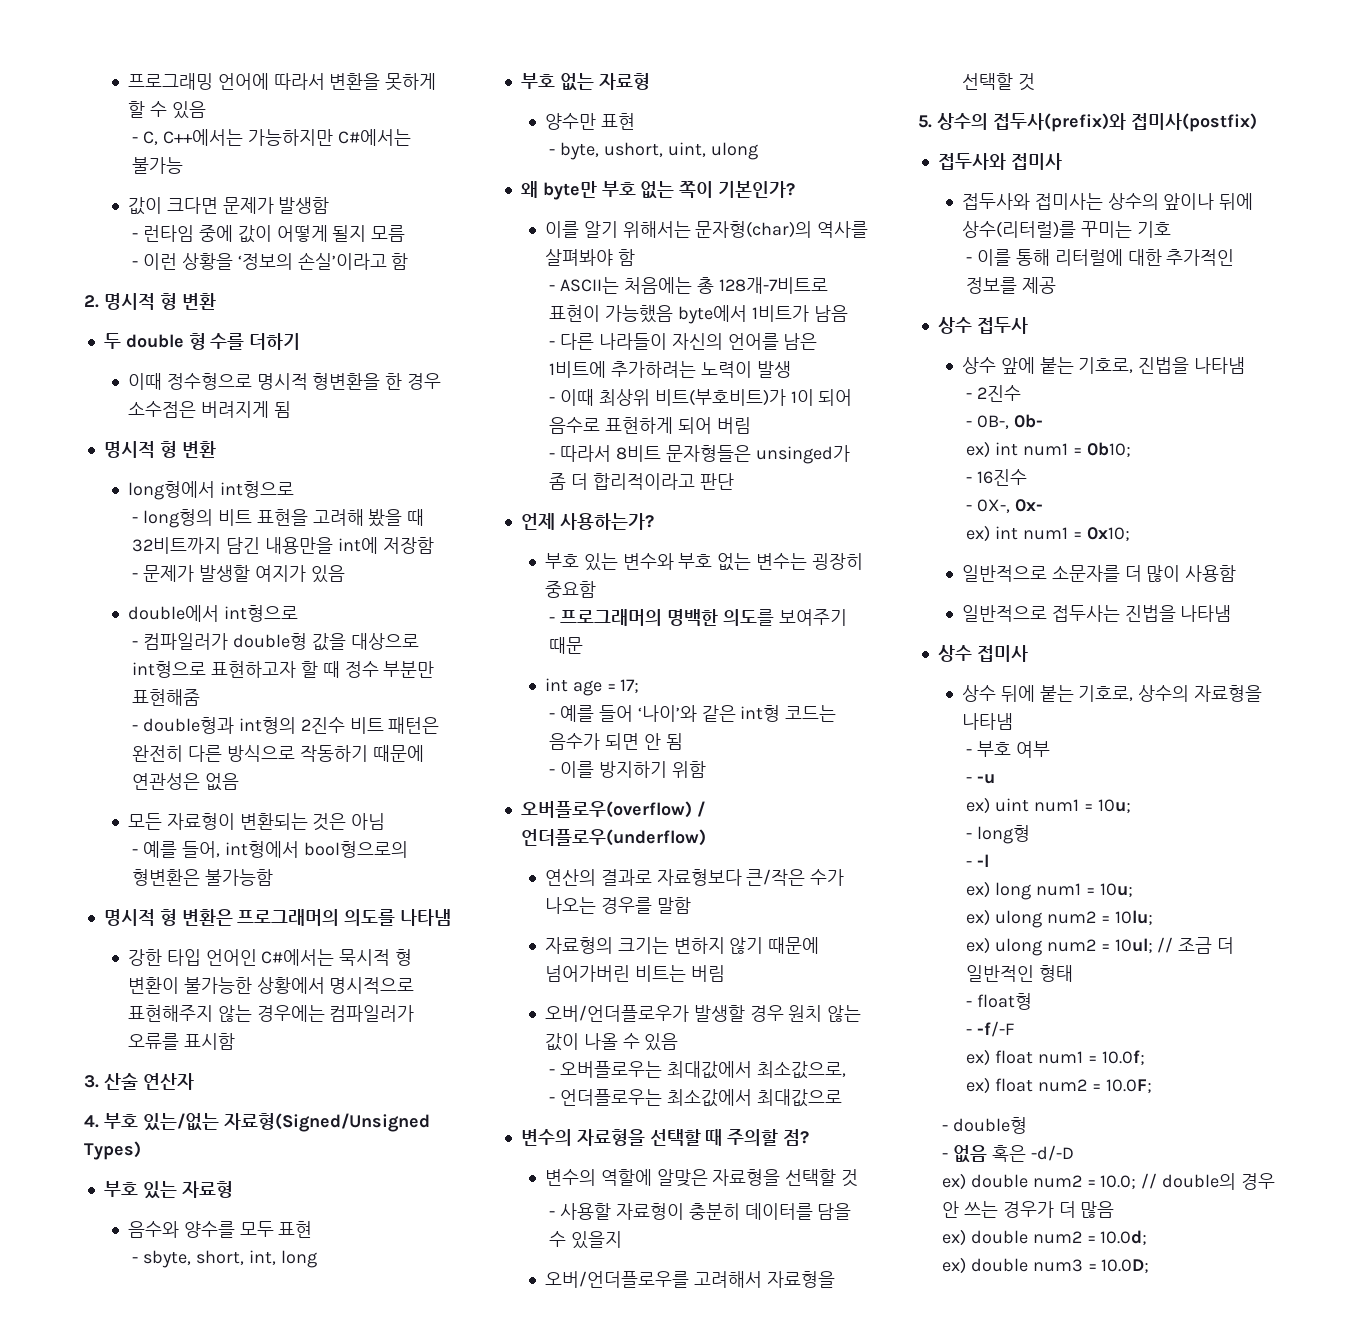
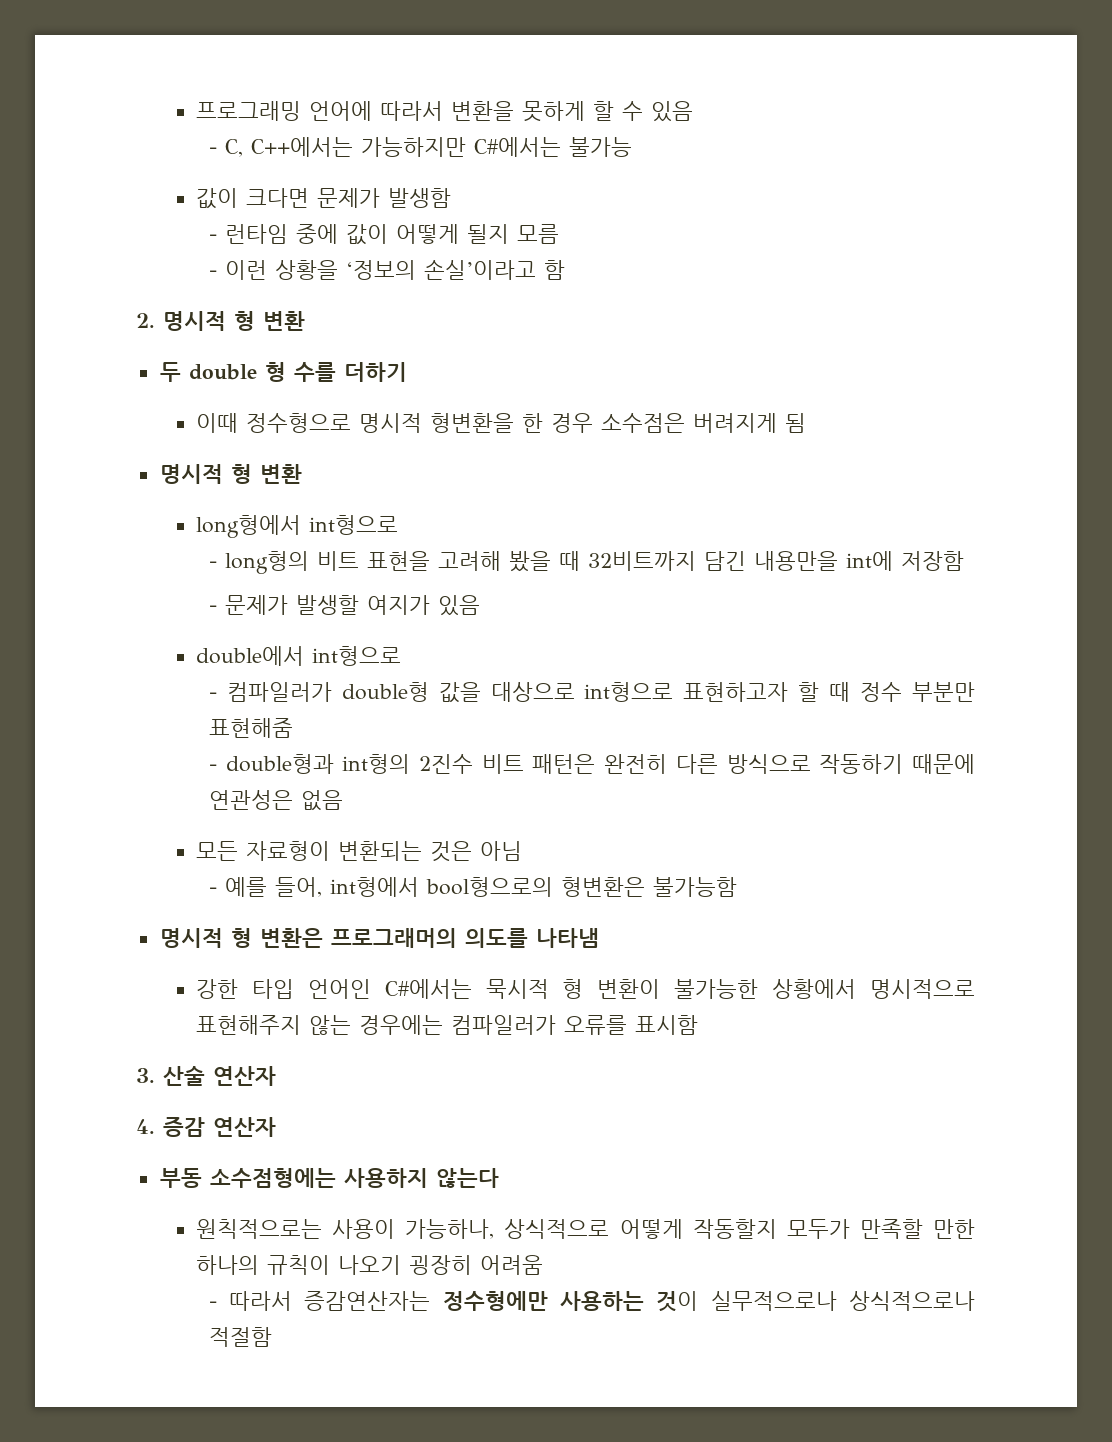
[103,1113,430,1132] [84,1141,141,1160] [103,1181,233,1199] [127,1221,313,1238] [132,1250,317,1268] [520,73,650,91] [544,113,635,130] [549,142,758,160] [520,181,796,200] [544,221,869,238] [544,249,635,266] [549,277,828,294] [549,305,848,324] [549,333,818,350] [549,361,791,378] [549,389,853,406] [549,417,751,434] [549,445,850,464] [549,473,734,490] [520,513,654,530] [544,553,863,571] [544,581,596,598] [549,609,847,626] [549,637,584,654] [544,678,640,696] [549,705,837,722] [549,733,683,750] [549,761,706,778] [520,801,705,818] [520,829,706,846] [544,869,845,886] [544,897,691,914] [544,937,820,954] [544,965,725,982] [544,1005,862,1022] [544,1033,679,1051] [549,1061,846,1079] [549,1089,842,1107] [520,1129,810,1146] [544,1169,859,1187] [549,1203,852,1220] [549,1231,622,1249] [544,1271,835,1288] [961,73,1035,91] [918,113,1257,132] [937,153,1062,170] [961,193,1254,210] [961,221,1171,238] [966,249,1235,266] [966,277,1056,294] [937,317,1028,334] [961,357,1246,374] [966,385,1021,402] [966,414,1043,429] [966,441,1131,458] [966,469,1027,486] [966,499,1043,513] [966,525,1130,542] [961,565,1237,582] [961,605,1232,622] [937,645,1028,662] [961,685,1263,702] [961,713,1013,730] [966,741,1050,758] [966,774,995,784] [966,797,1131,814] [966,825,1030,844] [966,854,989,867] [966,881,1133,900] [966,909,1153,928] [966,937,1235,956] [966,965,1073,982] [966,993,1032,1010] [966,1021,1014,1037] [966,1049,1145,1066] [966,1077,1152,1094] [942,1117,1027,1134] [942,1145,1074,1163] [942,1173,1276,1190] [942,1201,1115,1218] [942,1229,1148,1246] [942,1257,1150,1274] 부호 있는/없는 자료형(Signed/Unsigned Types) // 부호 있는 자료형 // 음수와 양수를 모두 표현 // - sbyte, short, int, long // 부호 없는 자료형 // 양수만 표현 // - byte, ushort, uint, ulong // 왜 byte만 부호 없는 쪽이 기본인가? // 이를 알기 위해서는 문자형(char)의 역사를 살펴봐야 함 // - ASCII는 처음에는 총 128개-7비트로 표현이 가능했음 byte에서 1비트가 남음 // - 다른 나라들이 자신의 언어를 남은 1비트에 추가하려는 노력이 발생 // - 이때 최상위 비트(부호비트)가 1이 되어 음수로 표현하게 되어 버림 // - 따라서 8비트 문자형들은 unsinged가 좀 더 합리적이라고 판단 // 언제 사용하는가? // 부호 있는 변수와 부호 없는 변수는 굉장히 중요함 // - 프로그래머의 명백한 의도를 보여주기 때문 // int age = 17; // - 예를 들어 ‘나이’와 같은 int형 코드는 음수가 되면 안 됨 // - 이를 방지하기 위함 // 오버플로우(overflow) / 언더플로우(underflow) // 연산의 결과로 자료형보다 큰/작은 수가 나오는 경우를 말함 // 자료형의 크기는 변하지 않기 때문에 넘어가버린 비트는 버림 // 오버/언더플로우가 발생할 경우 원치 않는 값이 나올 수 있음 // - 오버플로우는 최대값에서 최소값으로, // - 언더플로우는 최소값에서 최대값으로 // 변수의 자료형을 선택할 때 주의할 점? // 변수의 역할에 알맞은 자료형을 선택할 것 // - 사용할 자료형이 충분히 데이터를 담을 수 있을지 // 오버/언더플로우를 고려해서 자료형을 선택할 것 // 5. 상수의 접두사(prefix)와 접미사(postfix) // 접두사와 접미사 // 접두사와 접미사는 상수의 앞이나 뒤에 상수(리터럴)를 꾸미는 기호 // - 이를 통해 리터럴에 대한 추가적인 정보를 제공 // 상수 접두사 // 상수 앞에 붙는 기호로, 진법을 나타냄 // - 2진수 // - 0B-, 0b- // ex) int num1 = 0b10; // - 16진수 // - 0X-, 0x- // ex) int num1 = 0x10; // 일반적으로 소문자를 더 많이 사용함 // 일반적으로 접두사는 진법을 나타냄 // 상수 접미사 // 상수 뒤에 붙는 기호로, 상수의 자료형을 나타냄 // - 부호 여부 // - -u // ex) uint num1 = 10u; // - long형 // - -l // ex) long num1 = 10u; // ex) ulong num2 = 10lu; // ex) ulong num2 = 10ul; // 조금 더 일반적인 형태 // - float형 // - -f/-F // ex) float num1 = 10.0f; // ex) float num2 = 10.0F; // - double형 // - 없음 혹은 -d/-D // ex) double num2 = 10.0; // double의 경우 안 쓰는 경우가 더 많음 // ex) double num2 = 10.0d; // ex) double num3 = 10.0D; -> [163,1117,276,1137] [159,1168,499,1188] [196,1219,976,1239] [196,1255,544,1275] [208,1291,975,1312] [208,1327,272,1347] 증감 연산자 // 부동 소수점형에는 사용하지 않는다 // 원칙적으로는 사용이 가능하나, 상식적으로 어떻게 작동할지 모두가 만족할 만한 하나의 규칙이 나오기 굉장히 어려움 // - 따라서 증감연산자는 정수형에만 사용하는 것이 실무적으로나 상식적으로나 적절함

